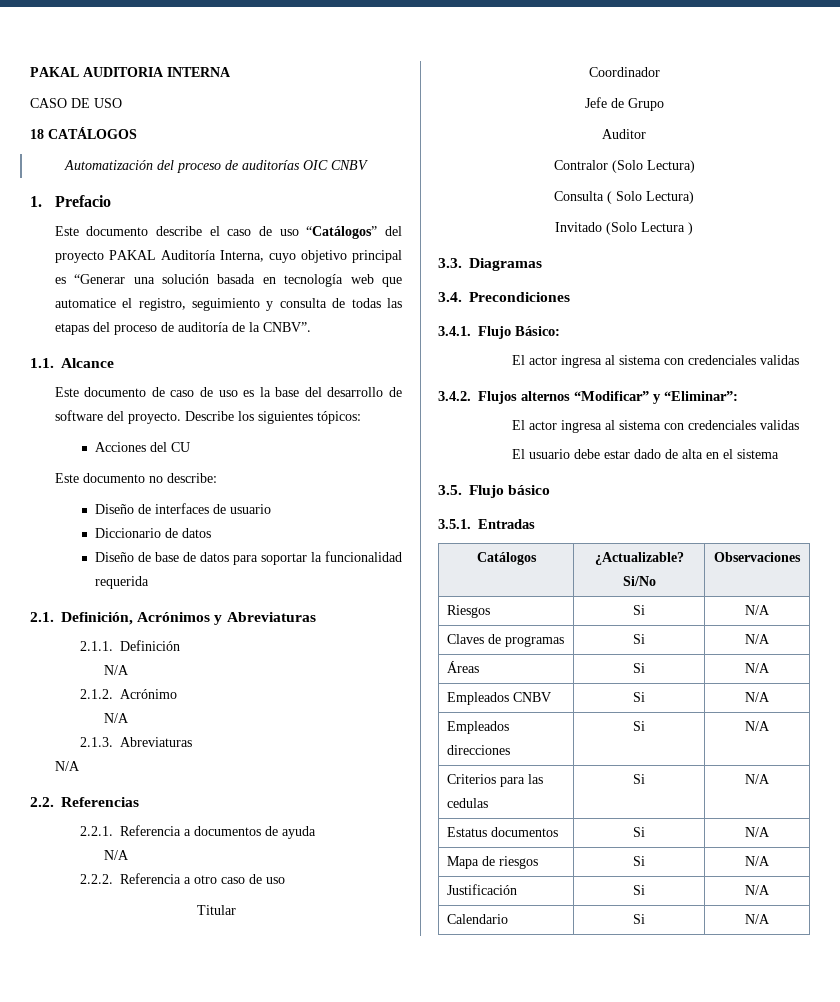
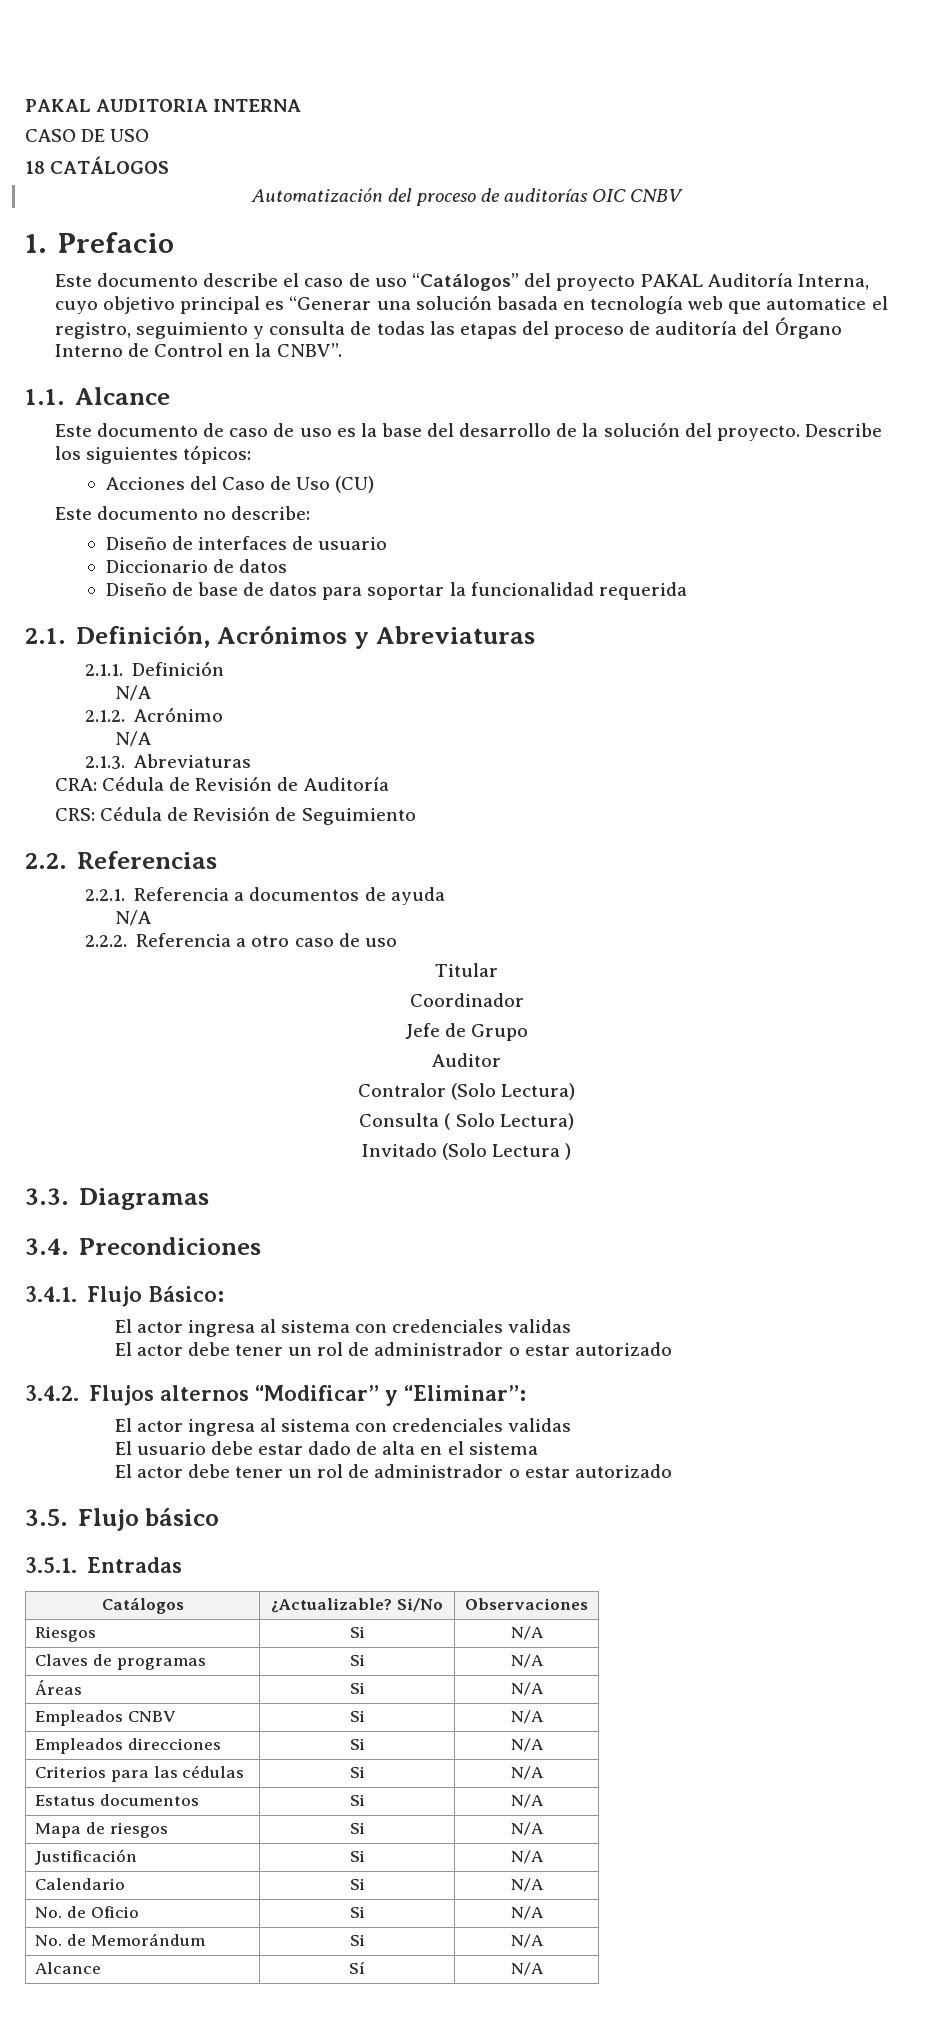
[231,322,245,332] de -> [742,317,842,339] [54,343,251,357] del Órgano Interno de Control en
[54,410,103,421] software -> [582,422,680,437] la solución
[170,442,190,452] CU -> [221,476,375,493] Caso de Uso (CU)
[54,761,80,771] N/A -> [54,776,389,791] [54,806,416,825] CRA: Cédula de Revisión de Auditoría // CRS: Cédula de Revisión de Seguimiento
(800, 360) none -> [114,1342,672,1356] // El actor debe tener un rol de administrador o estar autorizado
(780, 454) none -> [114,1464,672,1478] // El actor debe tener un rol de administrador o estar autorizado
[446,798,488,808] cedulas -> [182,1765,245,1778] cédulas
(770, 919) none -> [35,1906,139,1918] [349,1906,365,1918] [510,1906,543,1920] [35,1933,205,1946] [349,1934,365,1946] [510,1934,543,1948] [35,1962,102,1974] [348,1961,365,1974] [510,1962,543,1976] // No. de Oficio | Si | N/A // No. de Memorándum | Si | N/A // Alcance | Sí | N/A

